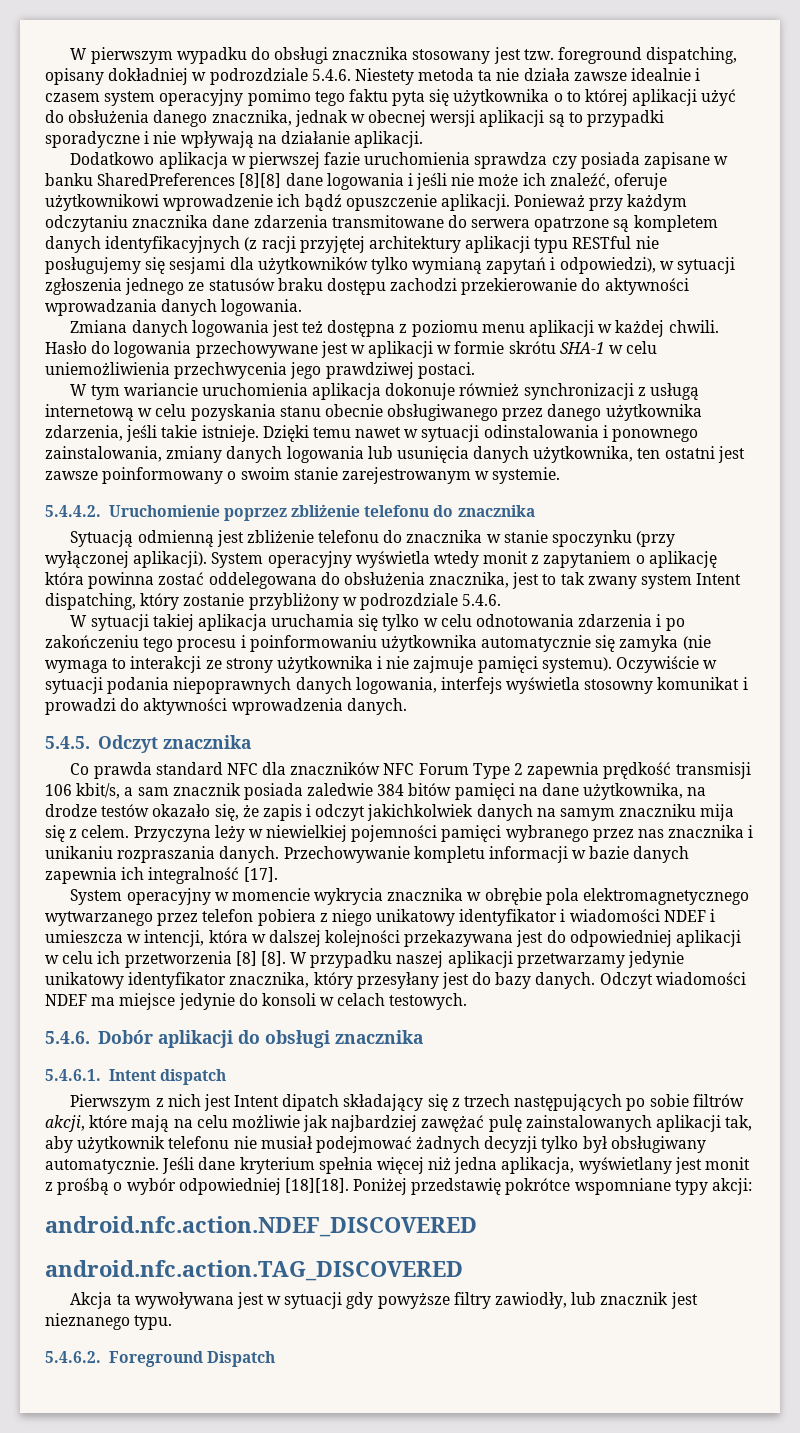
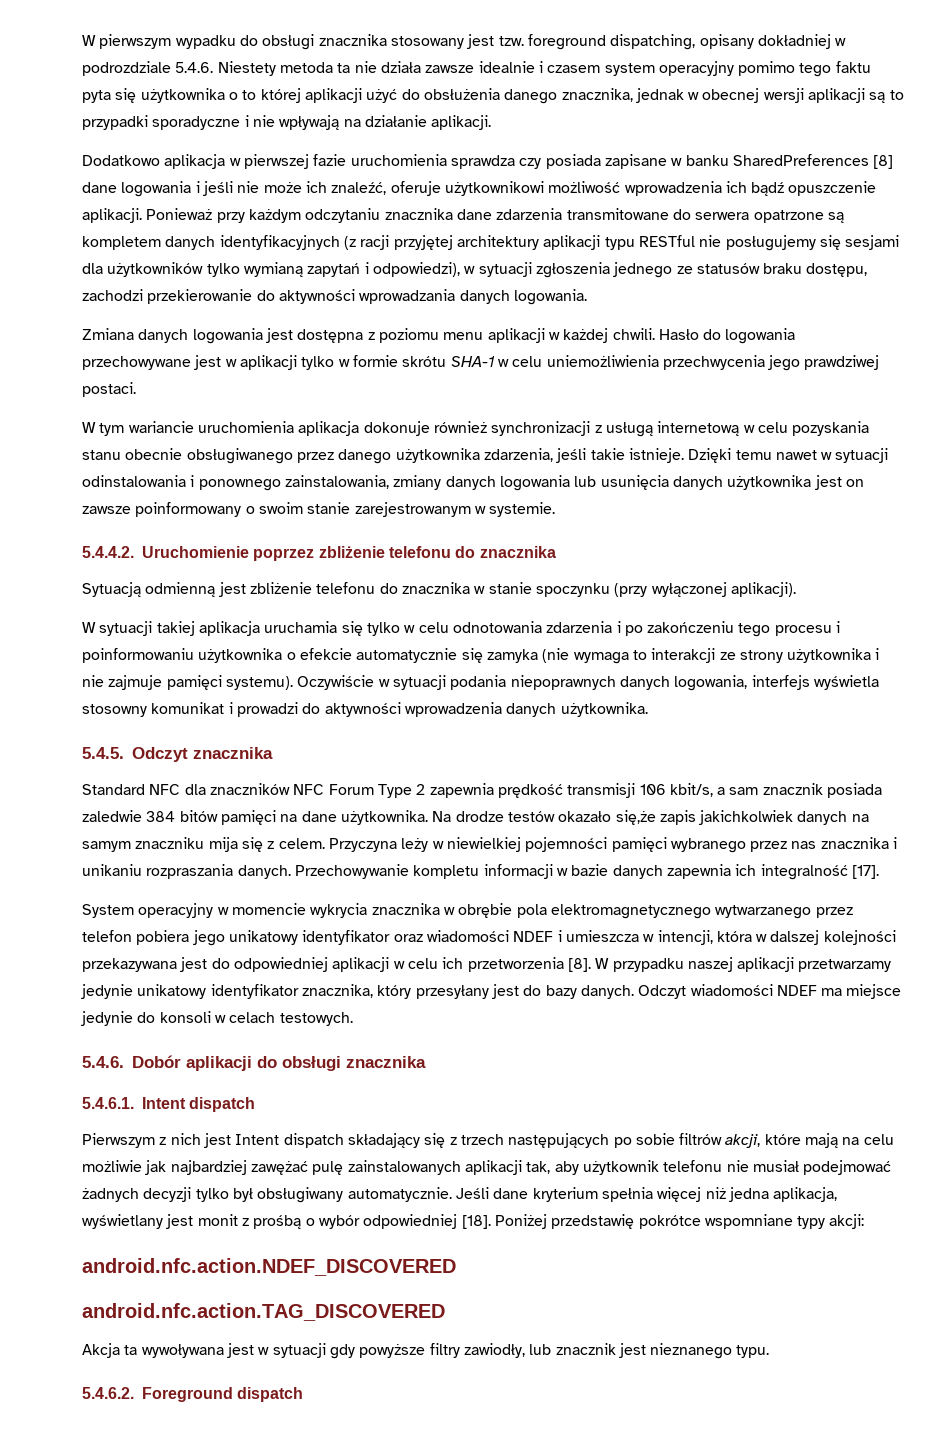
[239,173,282,188] [8][8] -> [873,155,894,169] [8]
[163,194,274,211] wprowadzenie -> [548,181,722,196] możliwość wprowadzenia
[326,278,386,295] dostępu -> [806,263,868,277] dostępu,
[302,320,324,333] też -> (293, 335) none
(434, 349) none -> [301,356,335,370] tylko
[533,446,745,463] użytkownika, ten ostatni jest -> [727,475,864,490] użytkownika jest on
[211,551,717,568] [45,572,742,589] [45,593,502,610] System operacyjny wyświetla wtedy monit z zapytaniem o aplikację która powinna zostać oddelegowana do obsłużenia znacznika, jest to tak zwany system Intent dispatching, który zostanie przybliżony w podrozdziale 5.4.6. -> (796, 589) none
(477, 643) none -> [286,648,352,660] o efekcie
[346,698,407,715] danych. -> [506,702,648,717] danych użytkownika.
[70,762,223,779] Co prawda standard -> [82,784,145,795] Standard
[583,783,707,800] użytkownika, na -> [340,810,452,825] użytkownika. Na
[214,804,366,821] się, że zapis i odczyt -> [615,810,696,825] się,że zapis
[319,909,566,926] z niego unikatowy identyfikator i -> [192,930,423,946] jego unikatowy identyfikator oraz
[235,951,257,966] [8] -> (564, 964) none
[282,1094,340,1111] dipatch -> [283,1133,344,1148] dispatch
[284,1178,349,1193] [18][18]. -> [461,1215,491,1229] [18].
[206,1351,275,1367] Dispatch -> [237,1387,304,1402] dispatch

